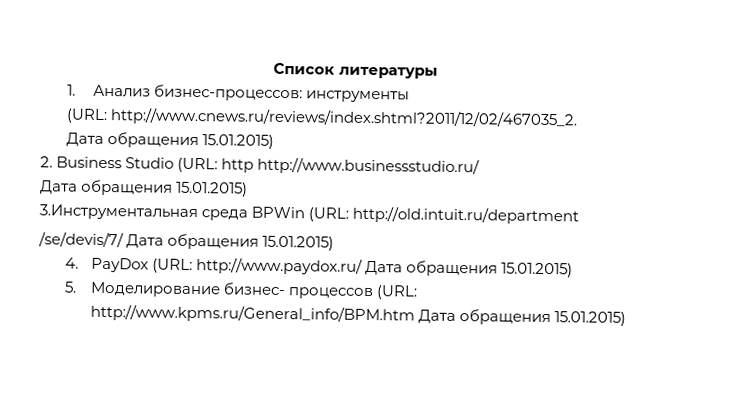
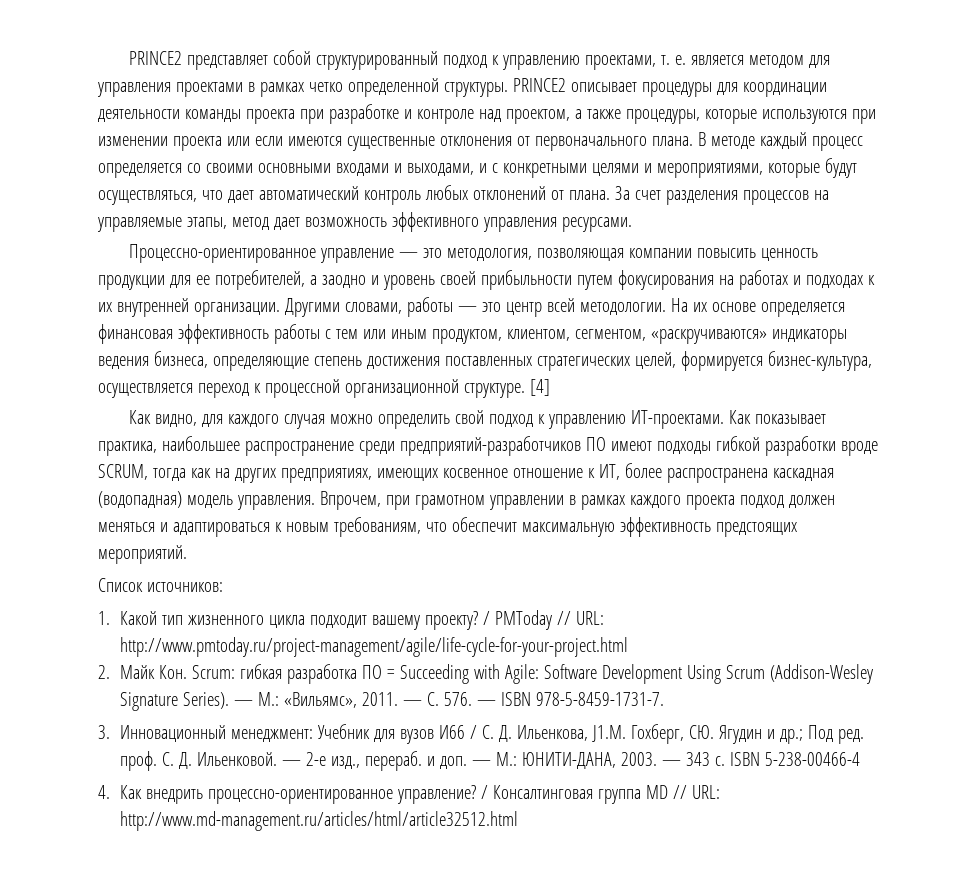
[273,62,438,79] [66,84,410,103] [65,107,578,129] [65,132,274,149] [40,156,481,176] [40,179,249,197] [39,204,580,225] [38,231,335,251] [64,257,574,278] [63,281,418,300] [89,303,626,326] Список литературы // 1. Анализ бизнес-процессов: инструменты // (URL: http://www.cnews.ru/reviews/index.shtml?2011/12/02/467035_2. // Дата обращения 15.01.2015) // 2. Business Studio (URL: http http://www.businessstudio.ru/ // Дата обращения 15.01.2015) // 3.Инструментальная среда BPWin (URL: http://old.intuit.ru/department // /se/devis/7/ Дата обращения 15.01.2015) // 4. PayDox (URL: http://www.paydox.ru/ Дата обращения 15.01.2015) // 5. Моделирование бизнес- процессов (URL: http://www.kpms.ru/General_info/BPM.htm Дата обращения 15.01.2015) -> [128,50,830,70] [97,78,827,97] [98,104,876,124] [98,132,863,151] [98,158,857,178] [98,185,829,205] [97,212,632,232] [128,244,818,263] [98,270,875,290] [98,297,845,317] [98,324,847,344] [98,351,872,371] [98,379,550,398] [128,410,826,429] [98,436,878,456] [98,463,834,483] [98,491,835,510] [98,517,797,537] [98,545,187,564] [98,578,223,592] [98,610,604,630] [119,637,628,657] [98,664,873,684] [119,692,664,711] [98,724,864,744] [119,751,860,771] [98,785,720,804] [119,811,518,831] PRINCE2 представляет собой структурированный подход к управлению проектами, т. е. является методом для управления проектами в рамках четко определенной структуры. PRINCE2 описывает процедуры для координации деятельности команды проекта при разработке и контроле над проектом, а также процедуры, которые используются при изменении проекта или если имеются существенные отклонения от первоначального плана. В методе каждый процесс определяется со своими основными входами и выходами, и с конкретными целями и мероприятиями, которые будут осуществляться, что дает автоматический контроль любых отклонений от плана. За счет разделения процессов на управляемые этапы, метод дает возможность эффективного управления ресурсами. // Процессно-ориентированное управление — это методология, позволяющая компании повысить ценность продукции для ее потребителей, а заодно и уровень своей прибыльности путем фокусирования на работах и подходах к их внутренней организации. Другими словами, работы — это центр всей методологии. На их основе определяется финансовая эффективность работы с тем или иным продуктом, клиентом, сегментом, «раскручиваются» индикаторы ведения бизнеса, определяющие степень достижения поставленных стратегических целей, формируется бизнес-культура, осуществляется переход к процессной организационной структуре. [4] // Как видно, для каждого случая можно определить свой подход к управлению ИТ-проектами. Как показывает практика, наибольшее распространение среди предприятий-разработчиков ПО имеют подходы гибкой разработки вроде SCRUM, тогда как на других предприятиях, имеющих косвенное отношение к ИТ, более распространена каскадная (водопадная) модель управления. Впрочем, при грамотном управлении в рамках каждого проекта подход должен меняться и адаптироваться к новым требованиям, что обеспечит максимальную эффективность предстоящих мероприятий. // Список источников: // 1. Какой тип жизненного цикла подходит вашему проекту? / PMToday // URL: http://www.pmtoday.ru/project-management/agile/life-cycle-for-your-project.html // 2. Майк Кон. Scrum: гибкая разработка ПО = Succeeding with Agile: Software Development Using Scrum (Addison-Wesley Signature Series). — М.: «Вильямс», 2011. — С. 576. — ISBN 978-5-8459-1731-7. // 3. Инновационный менеджмент: Учебник для вузов И66 / С. Д. Ильенкова, J1.M. Гохберг, СЮ. Ягудин и др.; Под ред. проф. С. Д. Ильенковой. — 2-е изд., перераб. и доп. — М.: ЮНИТИ-ДАНА, 2003. — 343 с. ISBN 5-238-00466-4 // 4. Как внедрить процессно-ориентированное управление? / Консалтинговая группа MD // URL: http://www.md-management.ru/articles/html/article32512.html

